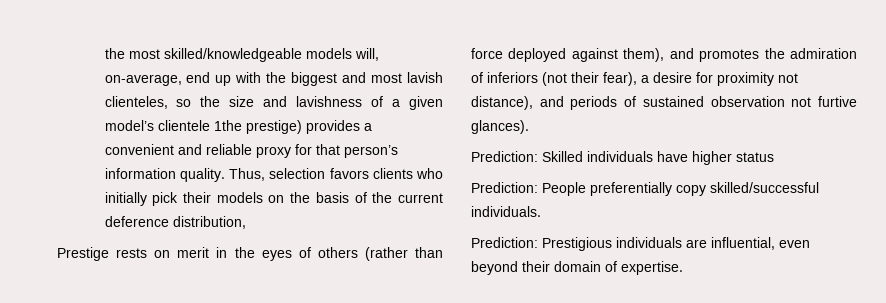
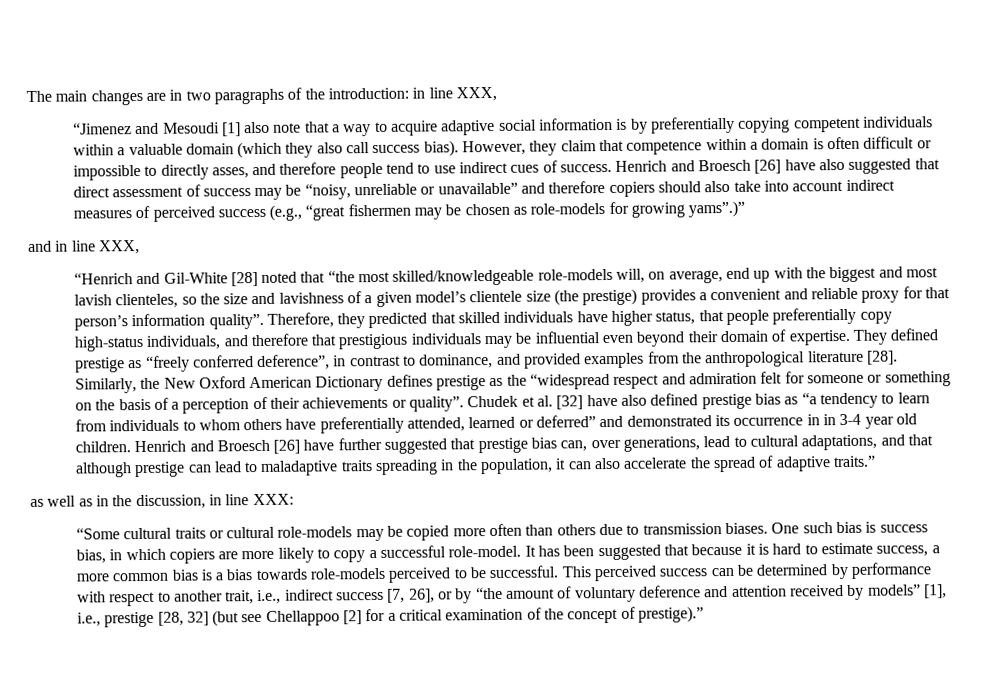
[104,48,379,62] [104,74,182,86] the most skilled/knowledgeable models will, on-average, -> [26,86,497,106] [72,116,933,137] [72,136,932,159] [72,158,940,181] [72,179,895,201] [72,200,746,222] [28,240,140,255] [73,268,723,287] The main changes are in two paragraphs of the introduction: in line XXX, // “Jimenez and Mesoudi [1] also note that a way to acquire adaptive social information is by preferentially copying competent individuals within a valuable domain (which they also call success bias). However, they claim that competence within a domain is often difficult or impossible to directly asses, and therefore people tend to use indirect cues of success. Henrich and Broesch [26] have also suggested that direct assessment of success may be “noisy, unreliable or unavailable” and therefore copiers should also take into account indirect measures of perceived success (e.g., “great fishermen may be chosen as role-models for growing yams”.)” // and in line XXX, // “Henrich and Gil-White [28] noted that “the most skilled/knowledgeable role-models will, on average,
[213,120,242,131] 1the -> [525,289,580,306] size (the
[179,168,443,182] [104,192,443,206] [104,216,246,229] [57,247,443,261] [471,48,857,62] [471,72,798,86] [471,96,857,110] [471,120,529,134] [471,151,774,165] [471,182,819,196] [471,206,541,217] [471,237,775,251] quality. Thus, selection favors clients who initially pick their models on the basis of the current deference distribution, // Prestige rests on merit in the eyes of others (rather than force deployed against them), and promotes the admiration of inferiors (not their fear), a desire for proximity not distance), and periods of sustained observation not furtive glances). // Prediction: Skilled individuals have higher status // Prediction: People preferentially copy skilled/successful individuals. // Prediction: Prestigious individuals are influential, -> [208,307,892,330] [73,331,600,352] quality”. Therefore, they predicted that skilled individuals have higher status, that people preferentially copy high-status individuals, and therefore that prestigious individuals may be influential
(683, 268) none -> [853,328,939,345] [74,350,899,373] [74,371,951,394] [74,392,930,414] [74,413,917,434] [74,434,933,454] [74,455,876,478] [30,493,294,510] [75,521,928,542] [75,542,940,564] [75,562,932,583] [76,584,947,607] [76,606,705,628] They defined prestige as “freely conferred deference”, in contrast to dominance, and provided examples from the anthropological literature [28]. Similarly, the New Oxford American Dictionary defines prestige as the “widespread respect and admiration felt for someone or something on the basis of a perception of their achievements or quality”. Chudek et al. [32] have also defined prestige bias as “a tendency to learn from individuals to whom others have preferentially attended, learned or deferred” and demonstrated its occurrence in in 3-4 year old children. Henrich and Broesch [26] have further suggested that prestige bias can, over generations, lead to cultural adaptations, and that although prestige can lead to maladaptive traits spreading in the population, it can also accelerate the spread of adaptive traits.” // as well as in the discussion, in line XXX: // “Some cultural traits or cultural role-models may be copied more often than others due to transmission biases. One such bias is success bias, in which copiers are more likely to copy a successful role-model. It has been suggested that because it is hard to estimate success, a more common bias is a bias towards role-models perceived to be successful. This perceived success can be determined by performance with respect to another trait, i.e., indirect success [7, 26], or by “the amount of voluntary deference and attention received by models” [1], i.e., prestige [28, 32] (but see Chellappoo [2] for a critical examination of the concept of prestige).”

